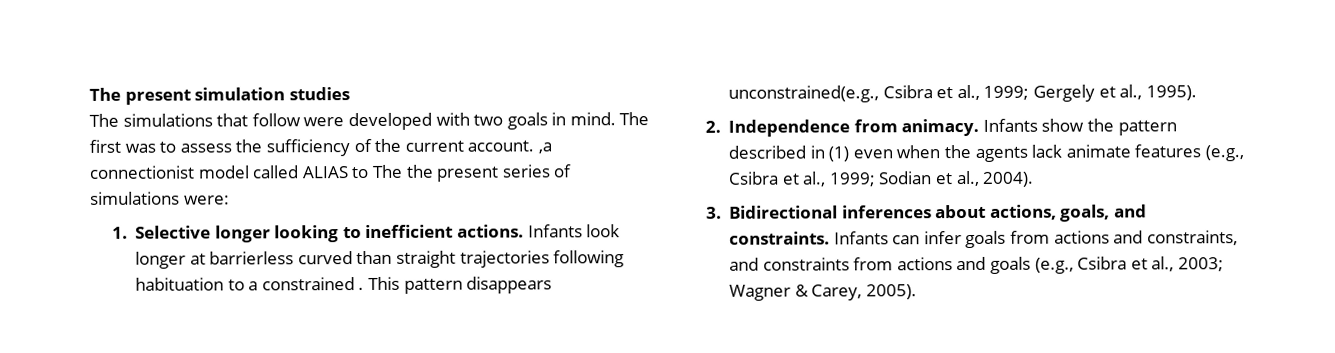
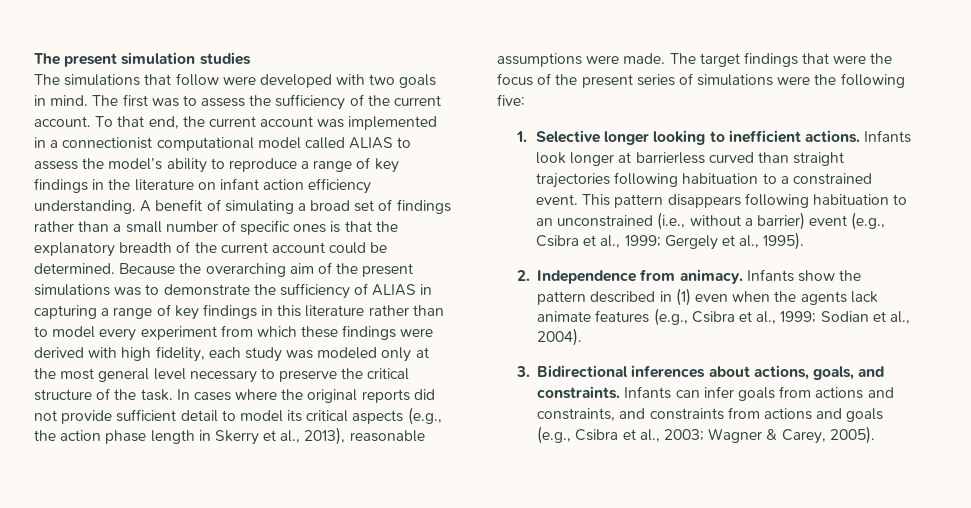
[537,142,552,154] [89,164,403,179] ,a connectionist model called ALIAS to The -> [95,116,438,130] [34,137,412,151] [34,157,399,173] [34,178,372,194] [34,199,451,214] [34,220,398,235] [34,241,388,257] [34,262,414,277] [34,283,433,299] [34,304,444,320] [34,325,434,341] [34,346,429,362] [34,368,410,383] [34,388,435,403] [34,407,442,425] [34,427,425,445] [497,52,893,67] [497,73,552,86] To that end, the current account was implemented in a connectionist computational model called ALIAS to assess the model’s ability to reproduce a range of key findings in the literature on infant action efficiency understanding. A benefit of simulating a broad set of findings rather than a small number of specific ones is that the explanatory breadth of the current account could be determined. Because the overarching aim of the present simulations was to demonstrate the sufficiency of ALIAS in capturing a range of key findings in this literature rather than to model every experiment from which these findings were derived with high fidelity, each study was modeled only at the most general level necessary to preserve the critical structure of the task. In cases where the original reports did not provide sufficient detail to model its critical aspects (e.g., the action phase length in Skerry et al., 2013), reasonable assumptions were made. The target findings that were the focus of
[183,195,230,205] were: -> [777,73,905,88] [497,94,525,106] were the following five:
[358,287,365,291] . -> [535,194,578,205] event.
[728,85,880,103] unconstrained(e.g., -> [744,193,908,208] [535,212,886,230] following habituation to an unconstrained (i.e., without a barrier) event (e.g.,

